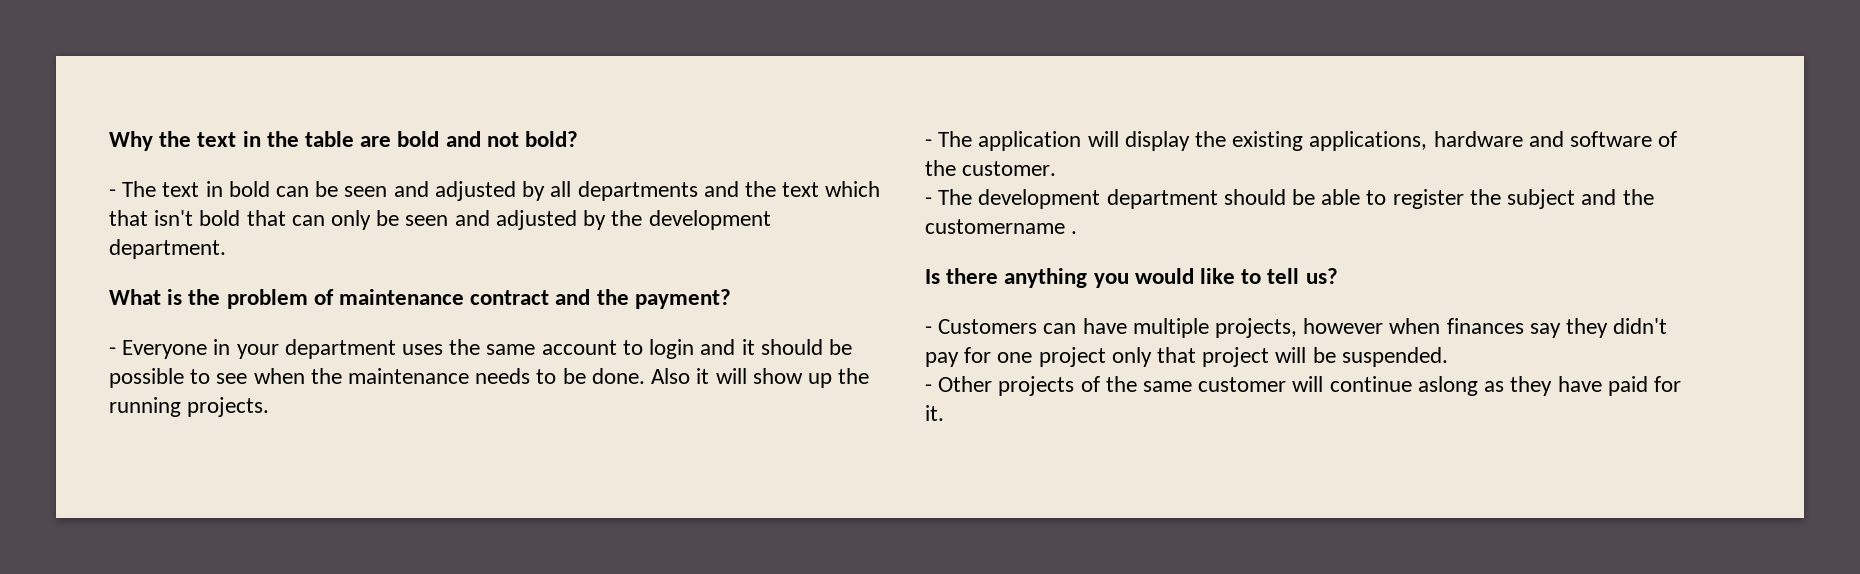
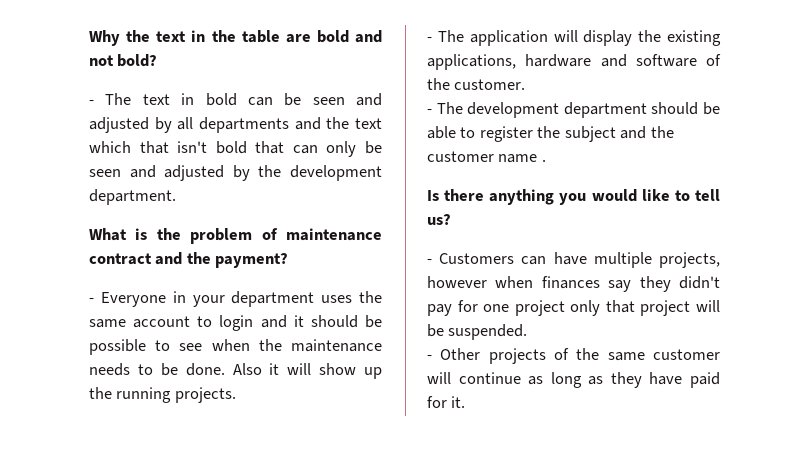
[925,219,1065,234] customername -> [427,151,538,163] customer name
[1417,376,1478,396] aslong -> [528,372,582,388] as long

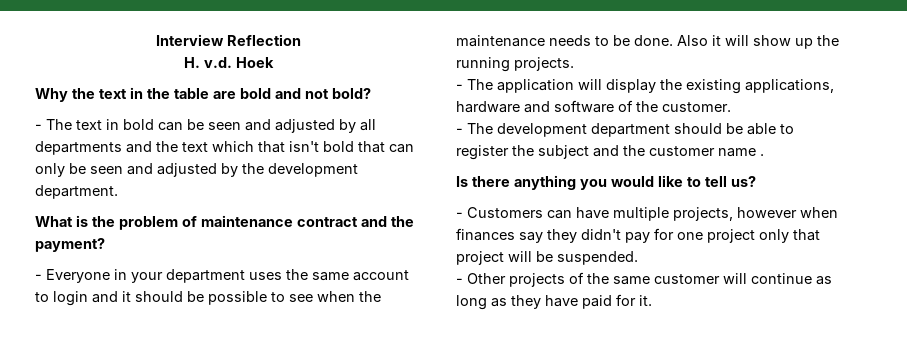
(89, 38) none -> [155,34,301,46] [183,57,274,68] Interview Reflection // H. v.d. Hoek //

